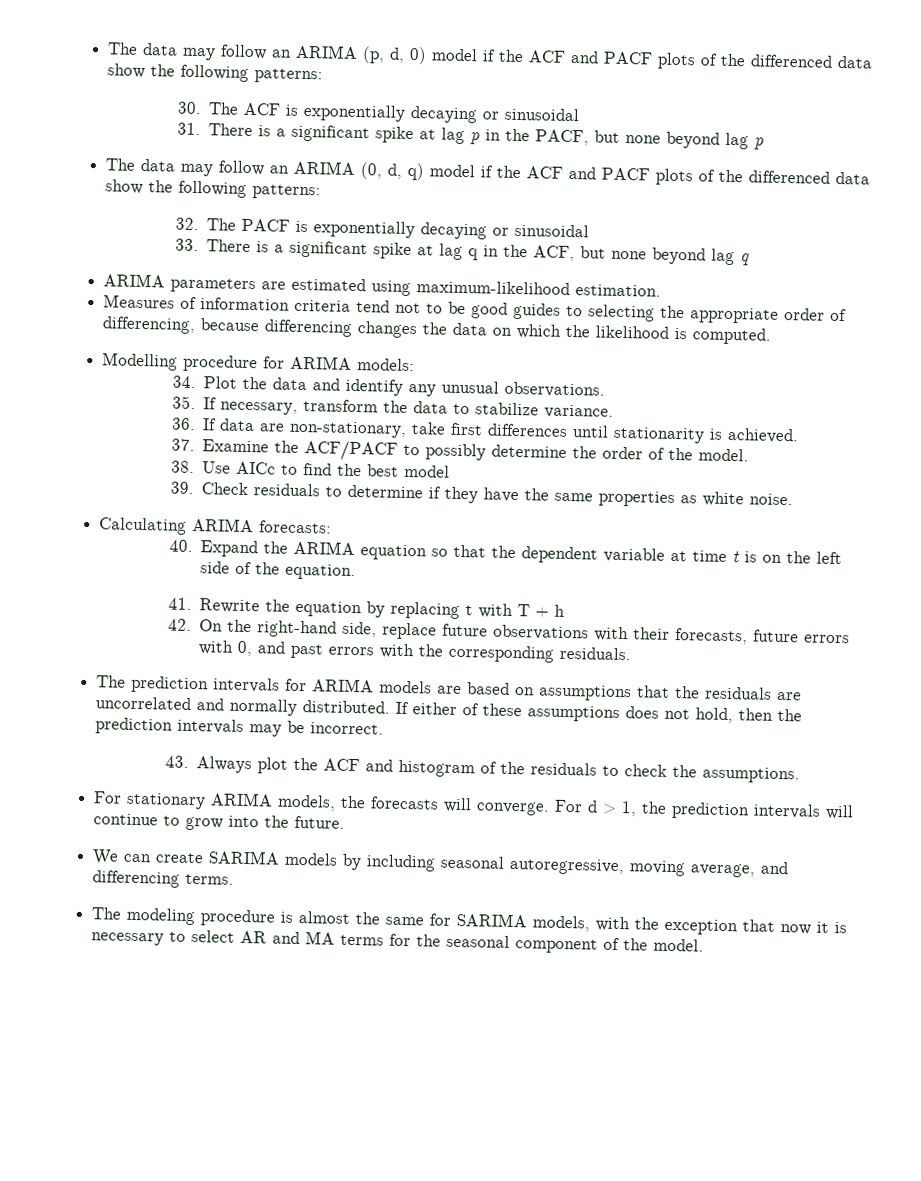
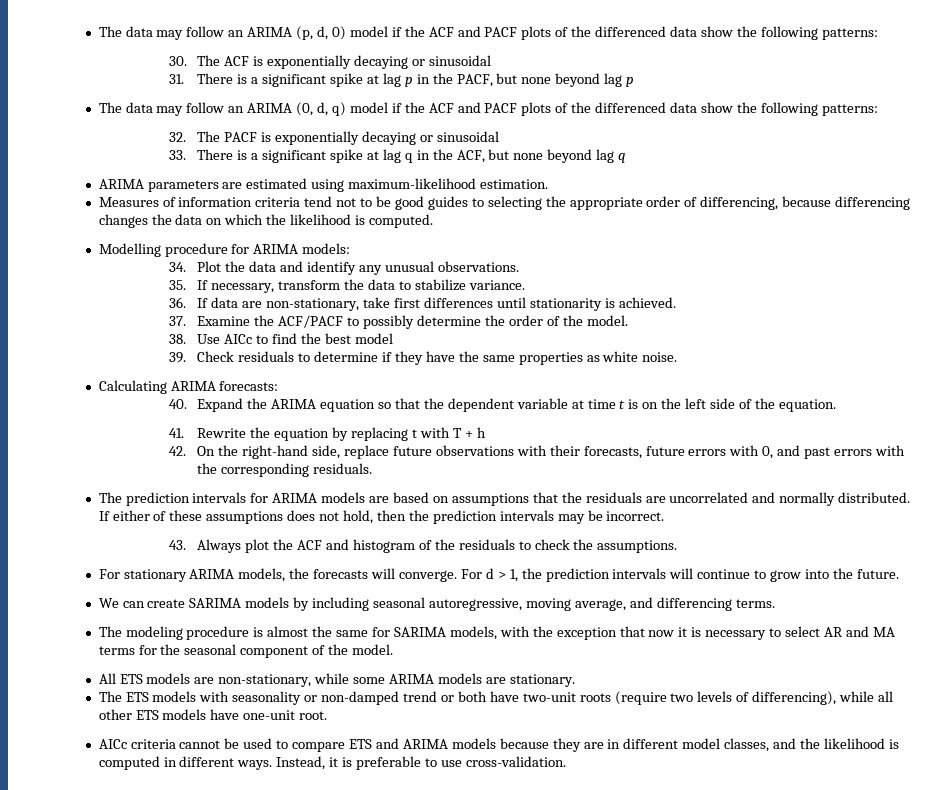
(704, 945) none -> [98,673,575,687] [98,691,894,705] [98,709,328,720] [98,738,899,752] [98,756,566,770] // All ETS models are non-stationary, while some ARIMA models are stationary. // The ETS models with seasonality or non-damped trend or both have two-unit roots (require two levels of differencing), while all other ETS models have one-unit root. // AICc criteria cannot be used to compare ETS and ARIMA models because they are in different model classes, and the likelihood is computed in different ways. Instead, it is preferable to use cross-validation.

